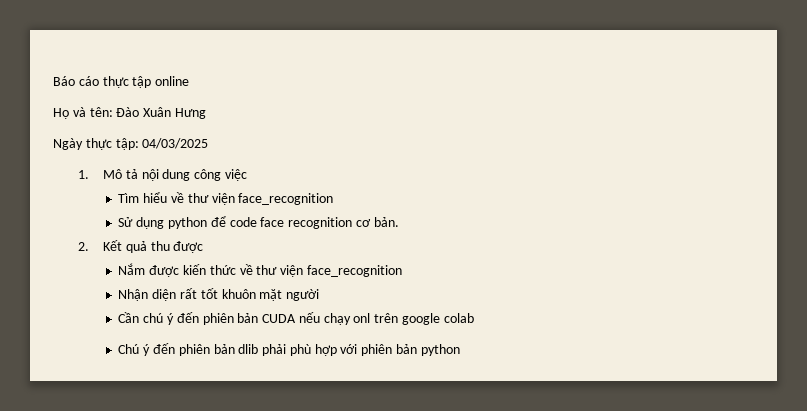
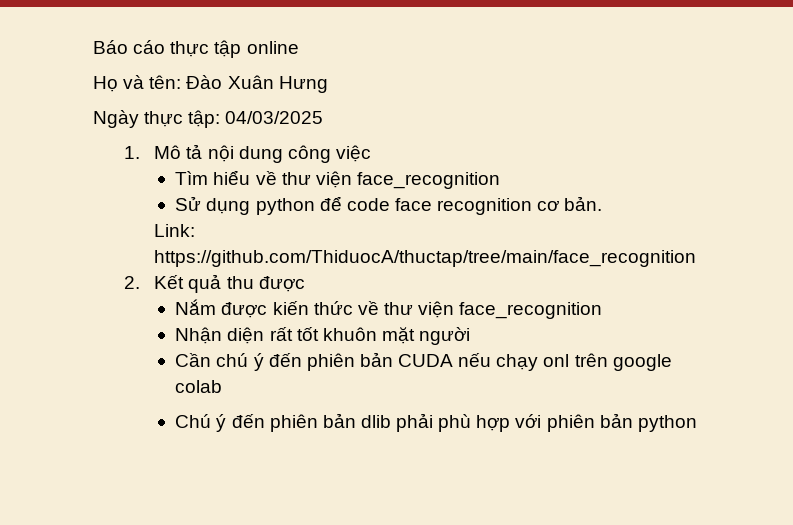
(399, 222) none -> [154,224,196,237] [154,250,697,267] // Link: https://github.com/ThiduocA/thuctap/tree/main/face_recognition

